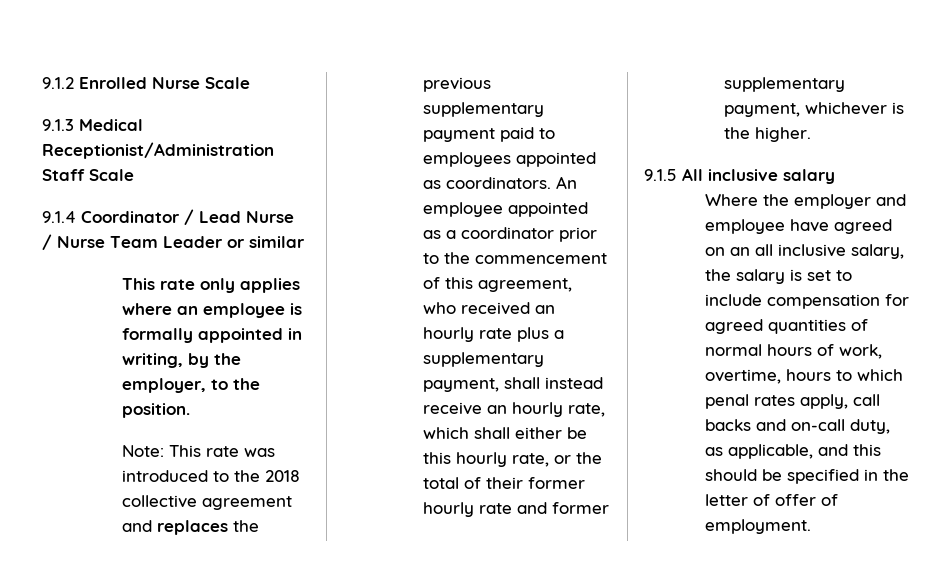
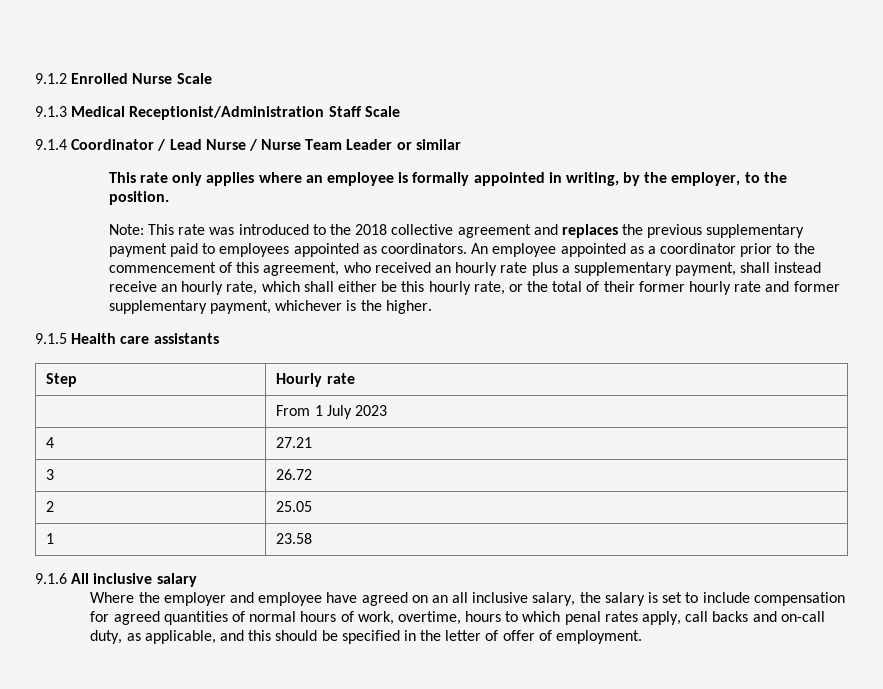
(677, 175) none -> [71,333,219,344] [46,373,78,387] [276,373,355,387] [276,405,387,419] [46,437,55,448] [276,437,313,448] [46,469,55,480] [276,469,313,480] [46,501,55,512] [276,501,313,512] [46,533,55,544] [276,533,313,544] [35,573,67,584] Health care assistants // Step | Hourly rate // | From 1 July 2023 // 4 | 27.21 // 3 | 26.72 // 2 | 25.05 // 1 | 23.58 // 9.1.6

